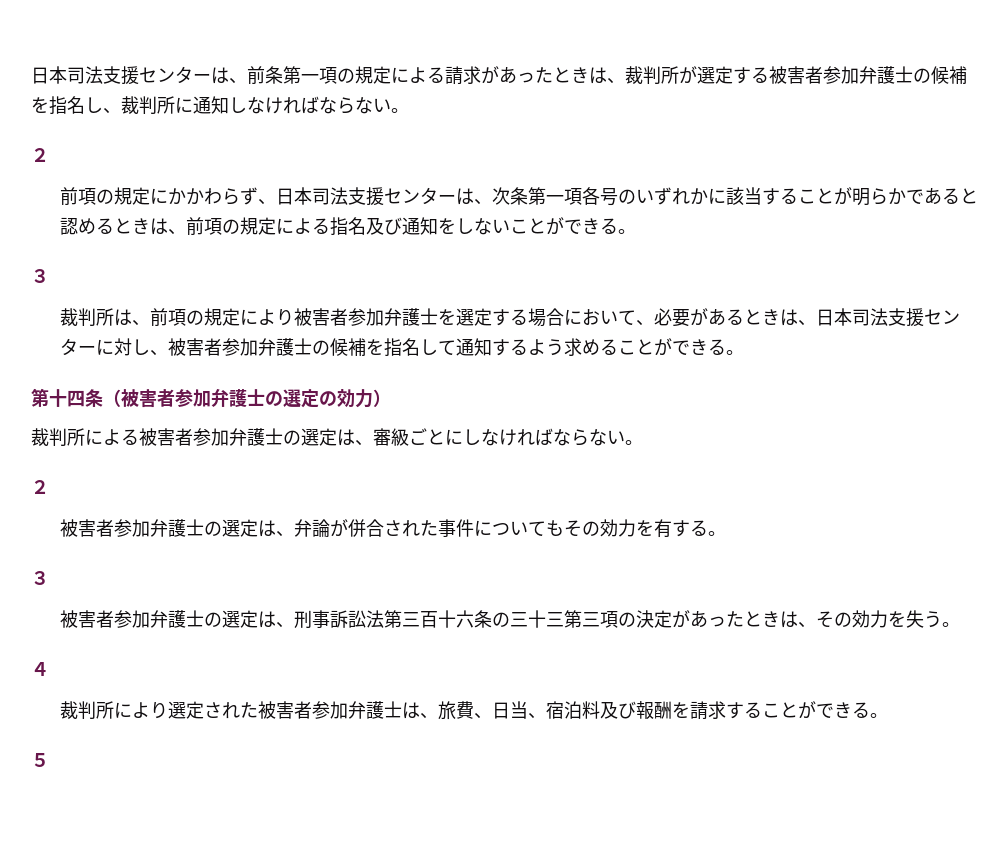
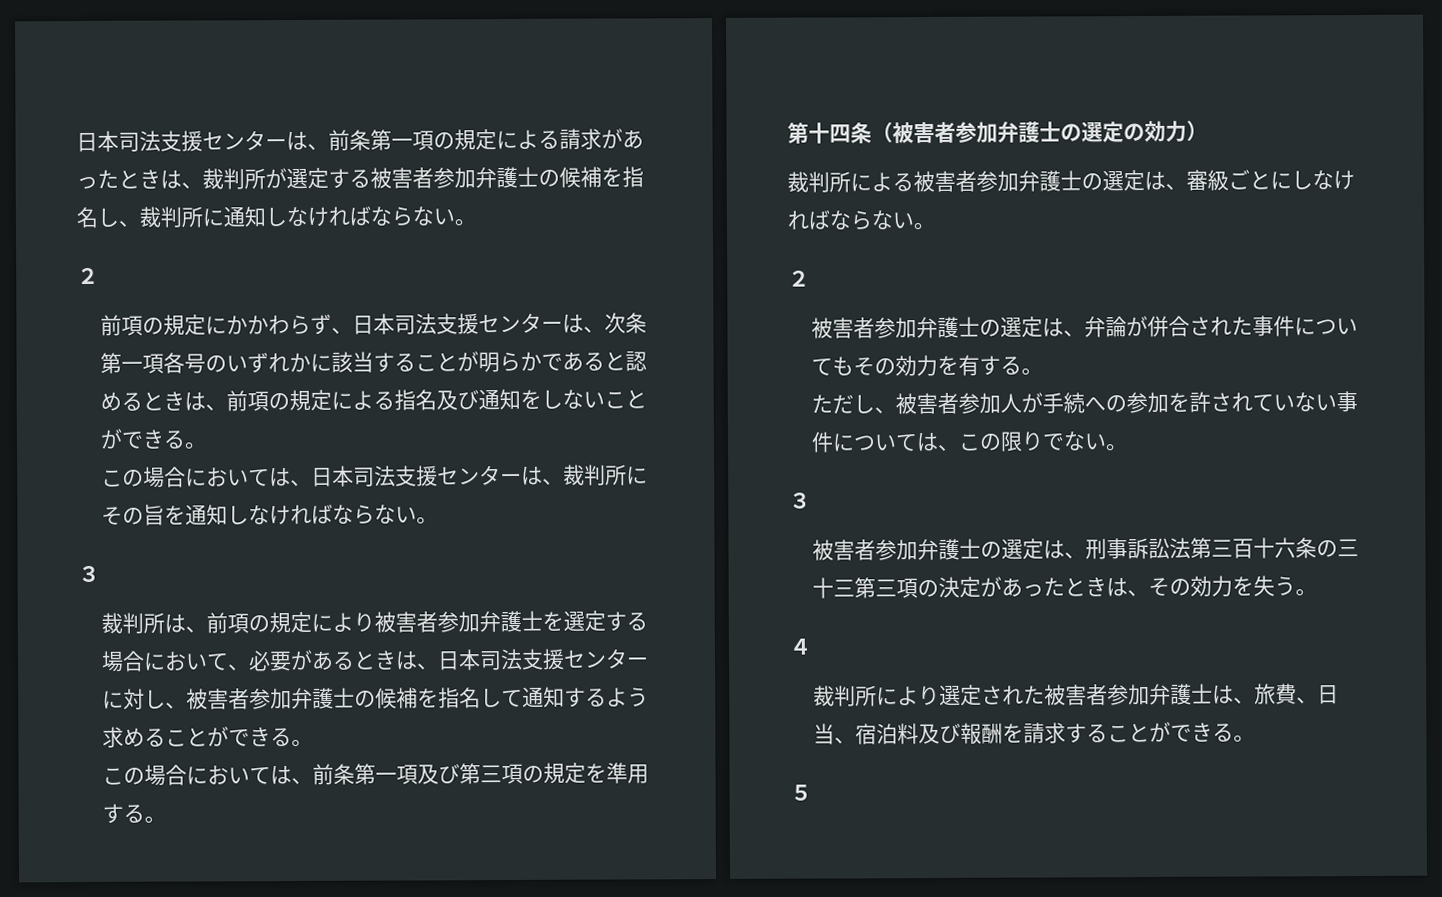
(636, 231) none -> [101,464,649,488] [101,503,439,526] // この場合においては、日本司法支援センターは、裁判所にその旨を通知しなければならない。
(744, 352) none -> [102,762,650,786] [102,803,167,824] // この場合においては、前条第一項及び第三項の規定を準用する。
(726, 533) none -> [811,390,1359,415] [811,431,1129,453] // ただし、被害者参加人が手続への参加を許されていない事件については、この限りでない。

